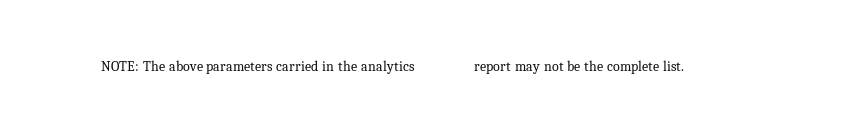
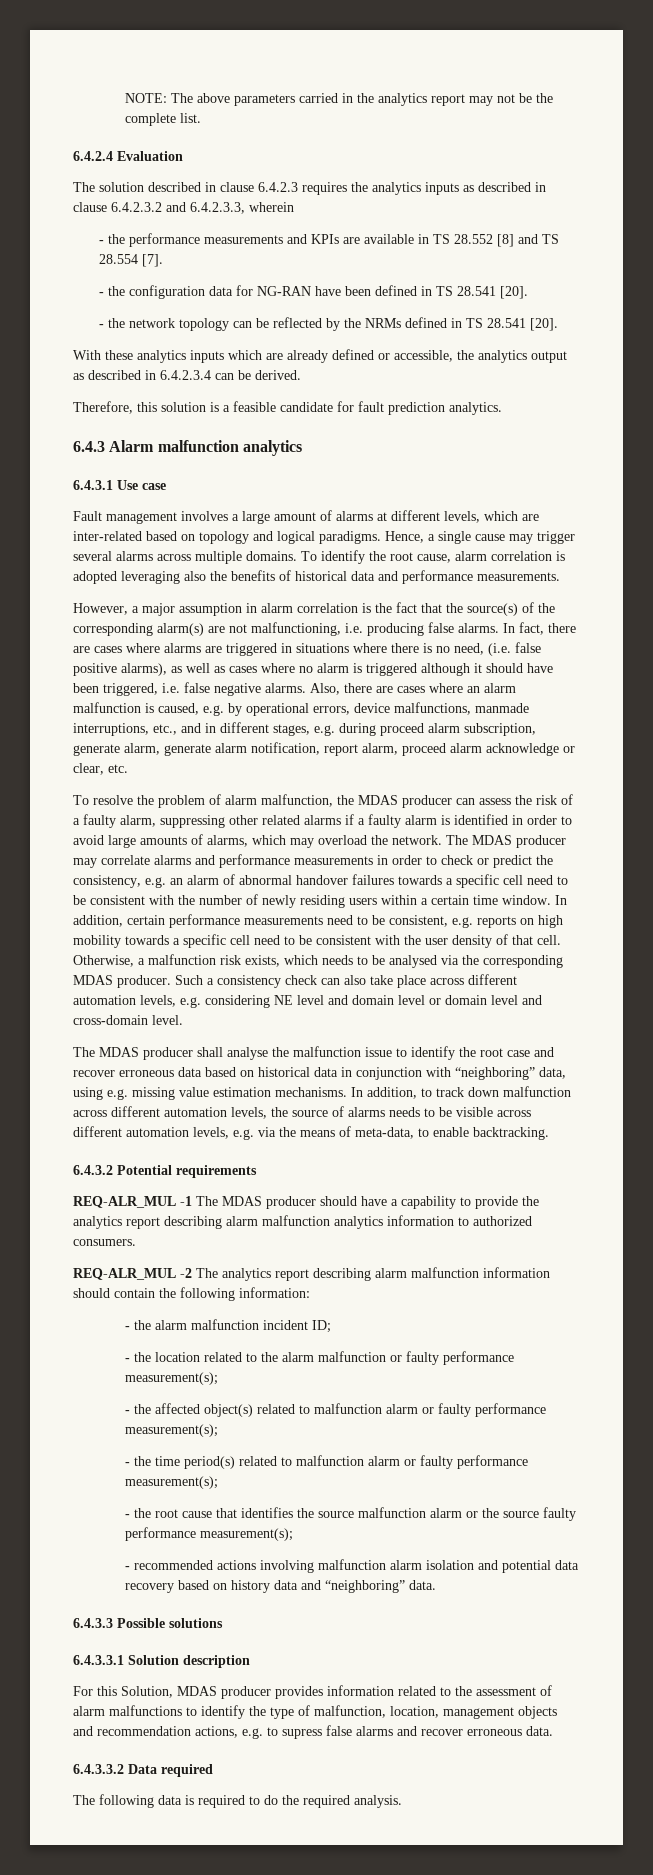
(684, 65) none -> [73,151,183,161] [73,182,546,195] [73,202,294,214] [99,233,560,247] [99,254,164,267] [99,285,529,299] [99,317,559,331] [73,349,567,363] [73,370,301,380] [73,401,502,415] [73,440,302,456] [73,480,166,490] [73,510,539,524] [73,531,575,544] [73,550,565,564] [73,570,560,584] [73,602,555,616] [73,622,576,636] [73,642,541,656] [73,663,553,676] [73,682,516,696] [73,702,529,716] [73,722,536,736] [73,742,575,756] [73,763,128,775] [73,794,573,808] [73,814,572,828] [73,834,566,848] [73,854,553,868] [73,874,568,888] [73,894,567,908] [73,914,563,928] [73,934,561,948] [73,954,563,968] [73,974,517,988] [73,995,542,1008] [73,1015,183,1025] [73,1046,554,1060] [73,1067,566,1080] [73,1086,571,1100] [73,1106,531,1119] [73,1126,549,1140] [73,1165,257,1178] [73,1196,539,1209] [73,1215,532,1229] [73,1239,136,1246] [73,1267,550,1281] [73,1287,310,1301] [125,1319,332,1333] [125,1351,515,1365] [125,1372,219,1385] [125,1403,547,1417] [125,1424,219,1437] [125,1455,529,1469] [125,1476,219,1489] [125,1507,577,1521] [125,1527,294,1541] [125,1559,580,1573] [125,1580,437,1593] [73,1618,223,1628] [73,1655,250,1668] [73,1685,552,1699] [73,1705,557,1719] [73,1725,553,1739] [73,1764,213,1777] [73,1794,402,1808] // 6.4.2.4 Evaluation // The solution described in clause 6.4.2.3 requires the analytics inputs as described in clause 6.4.2.3.2 and 6.4.2.3.3, wherein // - the performance measurements and KPIs are available in TS 28.552 [8] and TS 28.554 [7]. // - the configuration data for NG-RAN have been defined in TS 28.541 [20]. // - the network topology can be reflected by the NRMs defined in TS 28.541 [20]. // With these analytics inputs which are already defined or accessible, the analytics output as described in 6.4.2.3.4 can be derived. // Therefore, this solution is a feasible candidate for fault prediction analytics. // 6.4.3 Alarm malfunction analytics // 6.4.3.1 Use case // Fault management involves a large amount of alarms at different levels, which are inter-related based on topology and logical paradigms. Hence, a single cause may trigger several alarms across multiple domains. To identify the root cause, alarm correlation is adopted leveraging also the benefits of historical data and performance measurements. // However, a major assumption in alarm correlation is the fact that the source(s) of the corresponding alarm(s) are not malfunctioning, i.e. producing false alarms. In fact, there are cases where alarms are triggered in situations where there is no need, (i.e. false positive alarms), as well as cases where no alarm is triggered although it should have been triggered, i.e. false negative alarms. Also, there are cases where an alarm malfunction is caused, e.g. by operational errors, device malfunctions, manmade interruptions, etc., and in different stages, e.g. during proceed alarm subscription, generate alarm, generate alarm notification, report alarm, proceed alarm acknowledge or clear, etc. // To resolve the problem of alarm malfunction, the MDAS producer can assess the risk of a faulty alarm, suppressing other related alarms if a faulty alarm is identified in order to avoid large amounts of alarms, which may overload the network. The MDAS producer may correlate alarms and performance measurements in order to check or predict the consistency, e.g. an alarm of abnormal handover failures towards a specific cell need to be consistent with the number of newly residing users within a certain time window. In addition, certain performance measurements need to be consistent, e.g. reports on high mobility towards a specific cell need to be consistent with the user density of that cell. Otherwise, a malfunction risk exists, which needs to be analysed via the corresponding MDAS producer. Such a consistency check can also take place across different automation levels, e.g. considering NE level and domain level or domain level and cross-domain level. // The MDAS producer shall analyse the malfunction issue to identify the root case and recover erroneous data based on historical data in conjunction with “neighboring” data, using e.g. missing value estimation mechanisms. In addition, to track down malfunction across different automation levels, the source of alarms needs to be visible across different automation levels, e.g. via the means of meta-data, to enable backtracking. // 6.4.3.2 Potential requirements // REQ-ALR_MUL -1 The MDAS producer should have a capability to provide the analytics report describing alarm malfunction analytics information to authorized consumers. // REQ-ALR_MUL -2 The analytics report describing alarm malfunction information should contain the following information: // - the alarm malfunction incident ID; // - the location related to the alarm malfunction or faulty performance measurement(s); // - the affected object(s) related to malfunction alarm or faulty performance measurement(s); // - the time period(s) related to malfunction alarm or faulty performance measurement(s); // - the root cause that identifies the source malfunction alarm or the source faulty performance measurement(s); // - recommended actions involving malfunction alarm isolation and potential data recovery based on history data and “neighboring” data. // 6.4.3.3 Possible solutions // 6.4.3.3.1 Solution description // For this Solution, MDAS producer provides information related to the assessment of alarm malfunctions to identify the type of malfunction, location, management objects and recommendation actions, e.g. to supress false alarms and recover erroneous data. // 6.4.3.3.2 Data required // The following data is required to do the required analysis.

